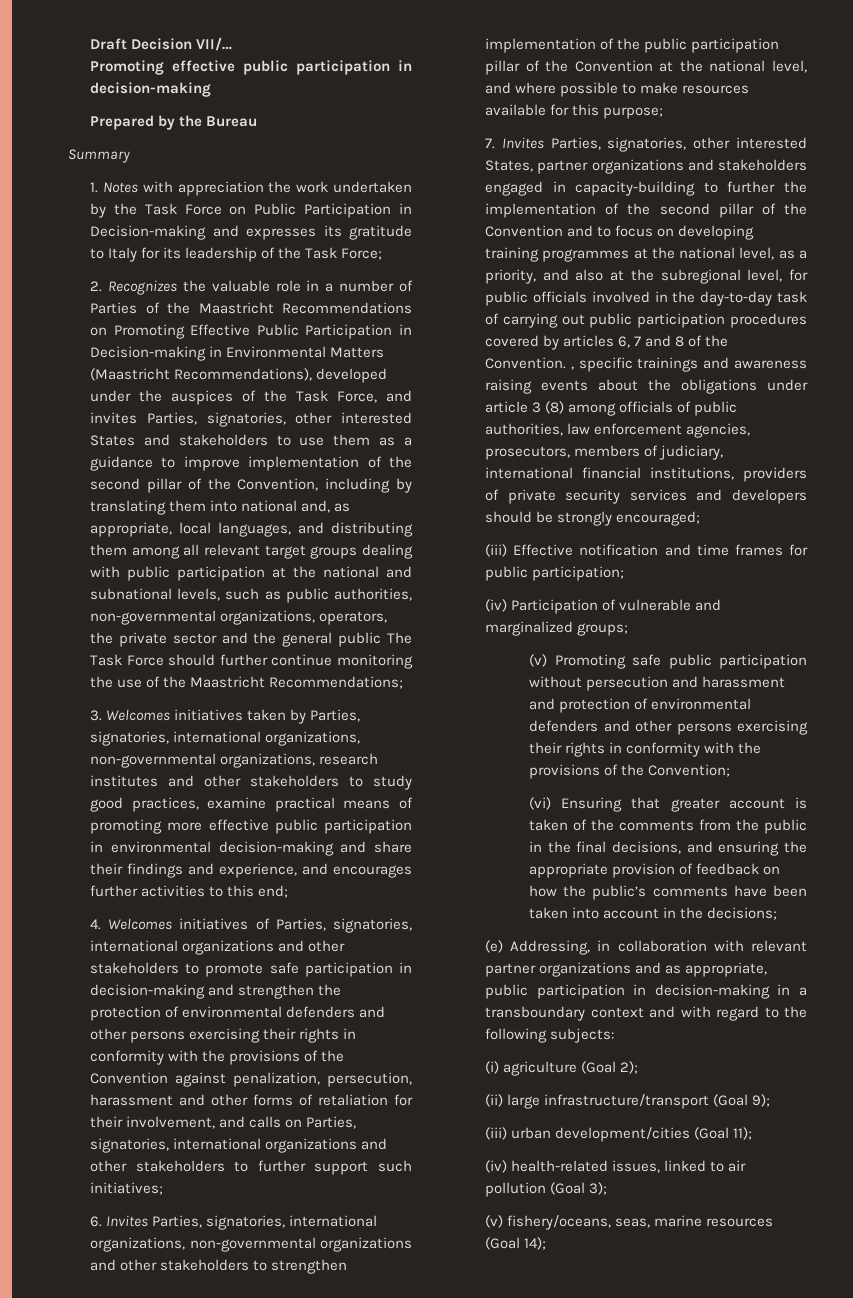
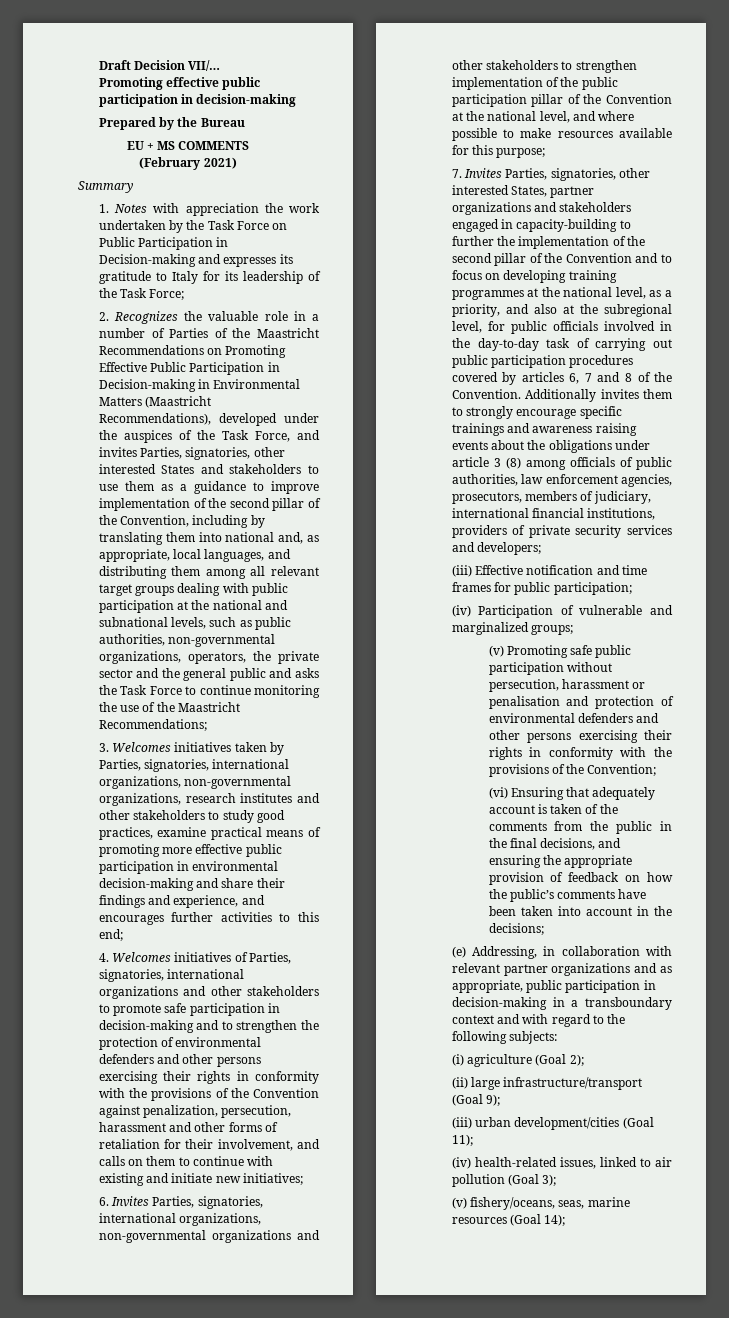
(258, 121) none -> [126,141,250,150] [139,157,237,170] // EU + MS COMMENTS // (February 2021)
[387,632,412,644] [90,654,268,666] The Task Force should further -> [269,668,319,678] [98,685,197,695] and asks the Task Force to
(235, 990) none -> [221,1021,233,1030] to
[306,1116,357,1129] [90,1138,388,1153] [90,1160,412,1175] Parties, signatories, international organizations and other stakeholders to further support such -> [146,1156,274,1166] [98,1173,241,1186] them to continue with existing and initiate new
[570,366,574,370] , -> [525,389,672,402] [451,406,577,419] Additionally invites them to strongly encourage
[732,489,807,504] [485,511,701,526] developers should be strongly encouraged; -> [477,542,542,555] developers;
[586,676,786,691] persecution and harassment -> [488,679,646,692] [488,696,560,709] persecution, harassment or penalisation
[670,798,720,812] greater -> [592,787,656,800] adequately

